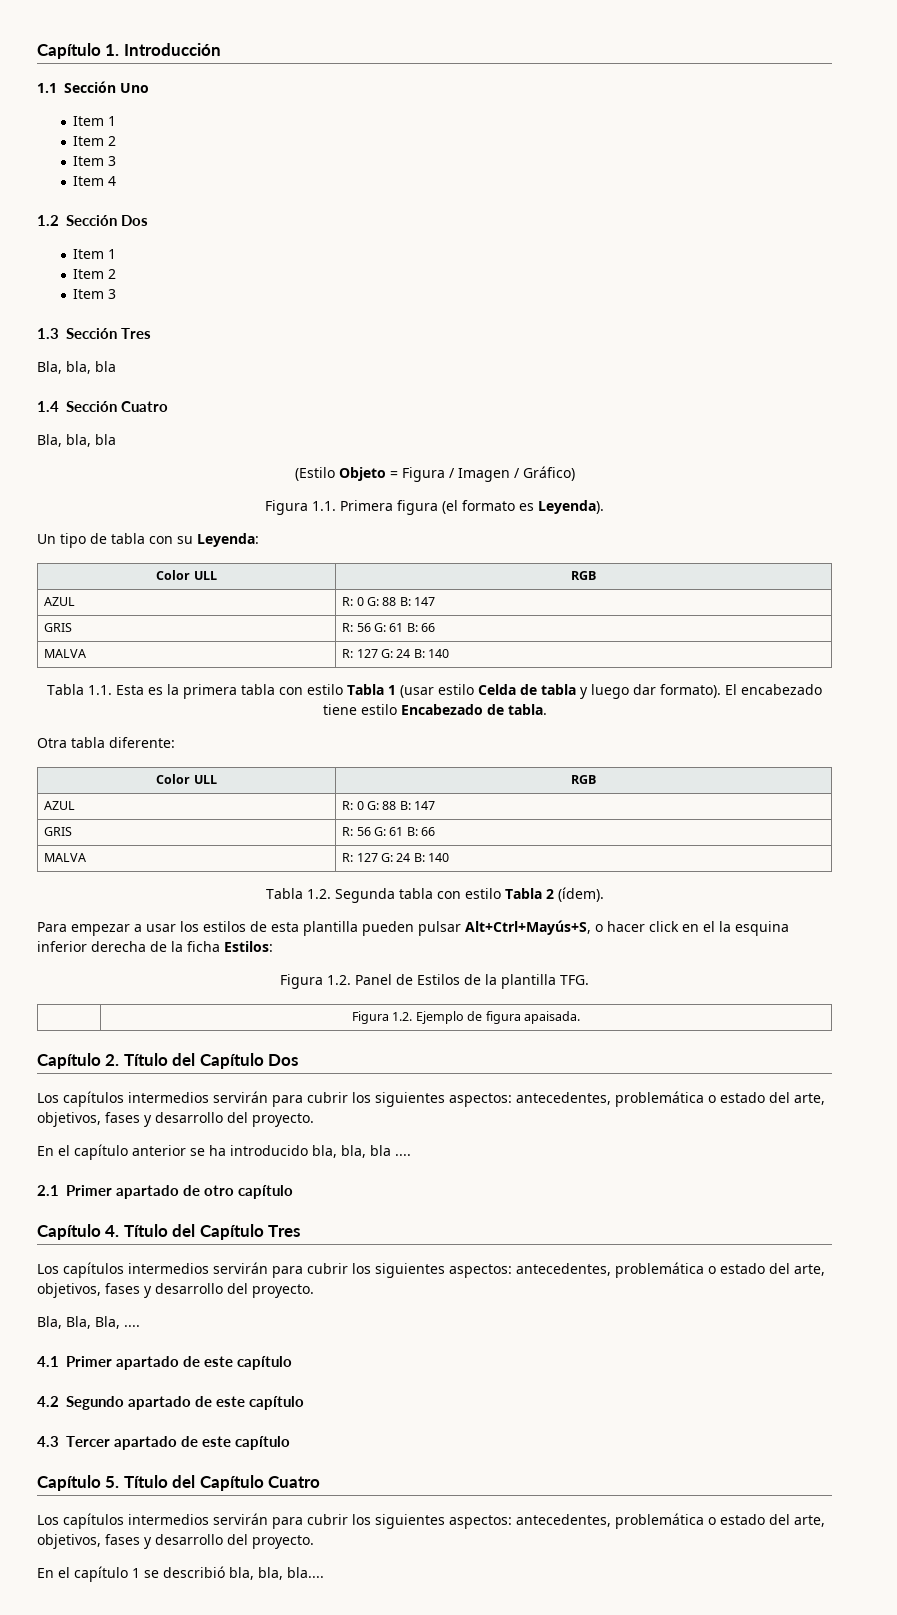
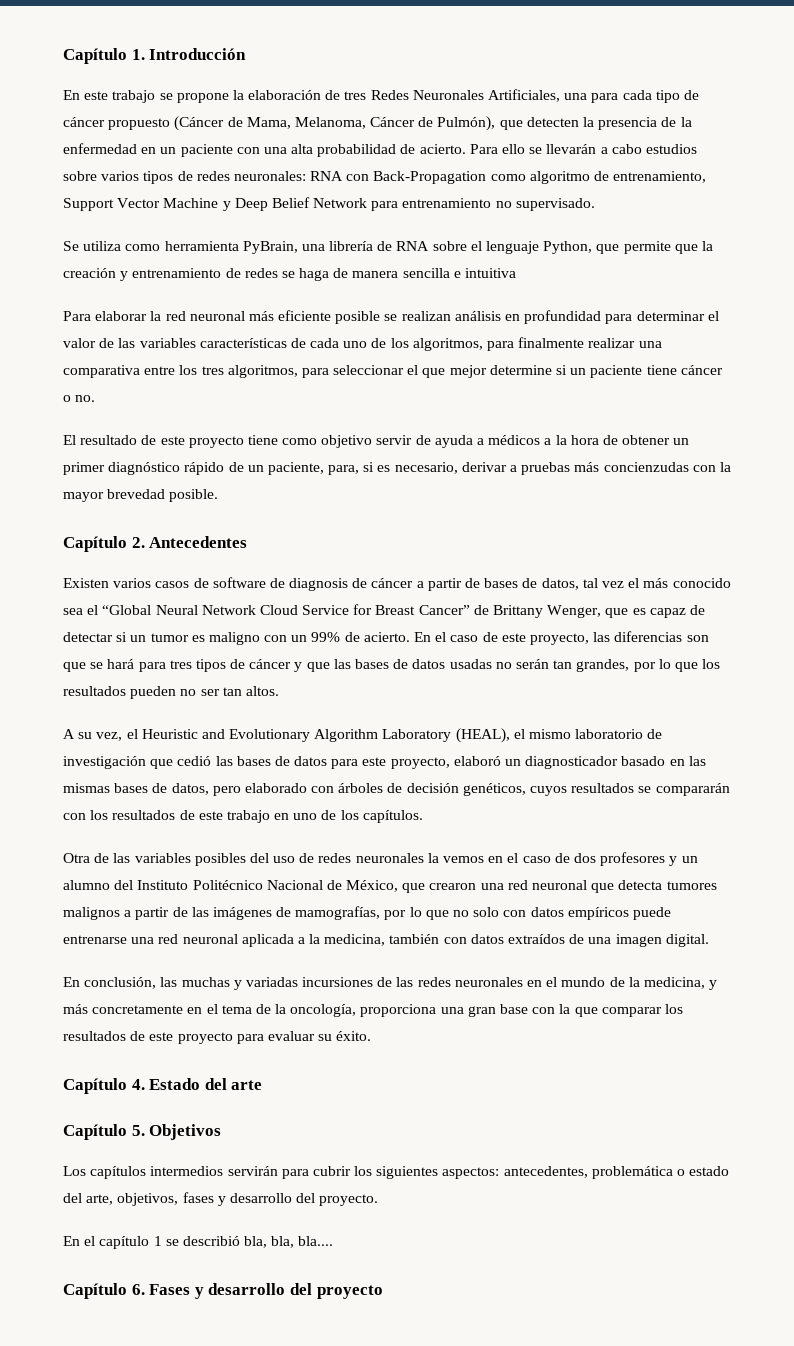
[37,81,149,93] [73,116,117,126] [73,136,117,146] [73,156,117,166] [73,176,117,186] [37,215,149,226] [73,249,117,259] [73,269,117,279] [73,289,117,299] [37,328,152,339] [37,361,116,374] [37,401,169,412] [37,434,116,447] [294,466,575,482] [265,500,604,515] [37,533,259,548] [156,570,217,580] [571,571,597,580] [44,597,76,606] [342,597,436,606] [44,623,73,632] [342,623,436,632] [44,649,87,658] [342,649,450,658] [47,684,822,699] [322,704,547,715] [37,737,175,748] [156,774,217,784] [571,775,597,784] [44,801,76,810] [342,801,436,810] [44,827,73,836] [342,827,436,836] [44,853,87,862] [342,853,450,862] [265,887,604,903] [37,920,789,936] [37,941,273,952] [280,974,589,989] [352,1011,580,1024] [37,1053,299,1069] [37,1091,825,1107] [37,1112,314,1127] [37,1144,411,1160] [37,1185,294,1199] [37,1224,301,1240] [37,1262,825,1278] [37,1283,314,1298] [37,1316,140,1329] [37,1356,293,1370] [37,1396,305,1410] [37,1436,291,1450] [37,1475,321,1491] 1.1 Sección Uno // Item 1 // Item 2 // Item 3 // Item 4 // 1.2 Sección Dos // Item 1 // Item 2 // Item 3 // 1.3 Sección Tres // Bla, bla, bla // 1.4 Sección Cuatro // Bla, bla, bla // (Estilo Objeto = Figura / Imagen / Gráfico) // Figura 1.1. Primera figura (el formato es Leyenda). // Un tipo de tabla con su Leyenda: // Color ULL | RGB // AZUL | R: 0 G: 88 B: 147 // GRIS | R: 56 G: 61 B: 66 // MALVA | R: 127 G: 24 B: 140 // Tabla 1.1. Esta es la primera tabla con estilo Tabla 1 (usar estilo Celda de tabla y luego dar formato). El encabezado tiene estilo Encabezado de tabla. // Otra tabla diferente: // Color ULL | RGB // AZUL | R: 0 G: 88 B: 147 // GRIS | R: 56 G: 61 B: 66 // MALVA | R: 127 G: 24 B: 140 // Tabla 1.2. Segunda tabla con estilo Tabla 2 (ídem). // Para empezar a usar los estilos de esta plantilla pueden pulsar Alt+Ctrl+Mayús+S, o hacer click en el la esquina inferior derecha de la ficha Estilos: // Figura 1.2. Panel de Estilos de la plantilla TFG. // | Figura 1.2. Ejemplo de figura apaisada. // Capítulo 2. Título del Capítulo Dos // Los capítulos intermedios servirán para cubrir los siguientes aspectos: antecedentes, problemática o estado del arte, objetivos, fases y desarrollo del proyecto. // En el capítulo anterior se ha introducido bla, bla, bla .... // 2.1 Primer apartado de otro capítulo // Capítulo 4. Título del Capítulo Tres // Los capítulos intermedios servirán para cubrir los siguientes aspectos: antecedentes, problemática o estado del arte, objetivos, fases y desarrollo del proyecto. // Bla, Bla, Bla, .... // 4.1 Primer apartado de este capítulo // 4.2 Segundo apartado de este capítulo // 4.3 Tercer apartado de este capítulo // Capítulo 5. Título del Capítulo Cuatro -> [63,89,699,103] [63,116,692,131] [63,143,697,157] [63,171,707,184] [63,197,595,211] [63,241,713,254] [63,268,517,281] [63,310,719,324] [63,337,662,351] [63,365,723,378] [63,395,96,402] [63,435,690,448] [63,462,731,475] [63,489,219,502] [63,536,248,552] [63,577,731,591] [63,604,705,618] [63,631,709,645] [63,659,721,672] [63,686,279,699] [63,728,663,743] [63,756,706,769] [63,783,730,796] [63,810,423,823] [63,852,698,866] [63,880,717,893] [63,906,671,920] [63,934,709,947] [63,977,718,990] [63,1004,683,1017] [63,1031,372,1044] [63,1078,263,1094] [63,1124,222,1140] En este trabajo se propone la elaboración de tres Redes Neuronales Artificiales, una para cada tipo de cáncer propuesto (Cáncer de Mama, Melanoma, Cáncer de Pulmón), que detecten la presencia de la enfermedad en un paciente con una alta probabilidad de acierto. Para ello se llevarán a cabo estudios sobre varios tipos de redes neuronales: RNA con Back-Propagation como algoritmo de entrenamiento, Support Vector Machine y Deep Belief Network para entrenamiento no supervisado. // Se utiliza como herramienta PyBrain, una librería de RNA sobre el lenguaje Python, que permite que la creación y entrenamiento de redes se haga de manera sencilla e intuitiva // Para elaborar la red neuronal más eficiente posible se realizan análisis en profundidad para determinar el valor de las variables características de cada uno de los algoritmos, para finalmente realizar una comparativa entre los tres algoritmos, para seleccionar el que mejor determine si un paciente tiene cáncer o no. // El resultado de este proyecto tiene como objetivo servir de ayuda a médicos a la hora de obtener un primer diagnóstico rápido de un paciente, para, si es necesario, derivar a pruebas más concienzudas con la mayor brevedad posible. // Capítulo 2. Antecedentes // Existen varios casos de software de diagnosis de cáncer a partir de bases de datos, tal vez el más conocido sea el “Global Neural Network Cloud Service for Breast Cancer” de Brittany Wenger, que es capaz de detectar si un tumor es maligno con un 99% de acierto. En el caso de este proyecto, las diferencias son que se hará para tres tipos de cáncer y que las bases de datos usadas no serán tan grandes, por lo que los resultados pueden no ser tan altos. // A su vez, el Heuristic and Evolutionary Algorithm Laboratory (HEAL), el mismo laboratorio de investigación que cedió las bases de datos para este proyecto, elaboró un diagnosticador basado en las mismas bases de datos, pero elaborado con árboles de decisión genéticos, cuyos resultados se compararán con los resultados de este trabajo en uno de los capítulos. // Otra de las variables posibles del uso de redes neuronales la vemos en el caso de dos profesores y un alumno del Instituto Politécnico Nacional de México, que crearon una red neuronal que detecta tumores malignos a partir de las imágenes de mamografías, por lo que no solo con datos empíricos puede entrenarse una red neuronal aplicada a la medicina, también con datos extraídos de una imagen digital. // En conclusión, las muchas y variadas incursiones de las redes neuronales en el mundo de la medicina, y más concretamente en el tema de la oncología, proporciona una gran base con la que comparar los resultados de este proyecto para evaluar su éxito. // Capítulo 4. Estado del arte // Capítulo 5. Objetivos
(324, 1572) none -> [63,1283,383,1299] // Capítulo 6. Fases y desarrollo del proyecto

